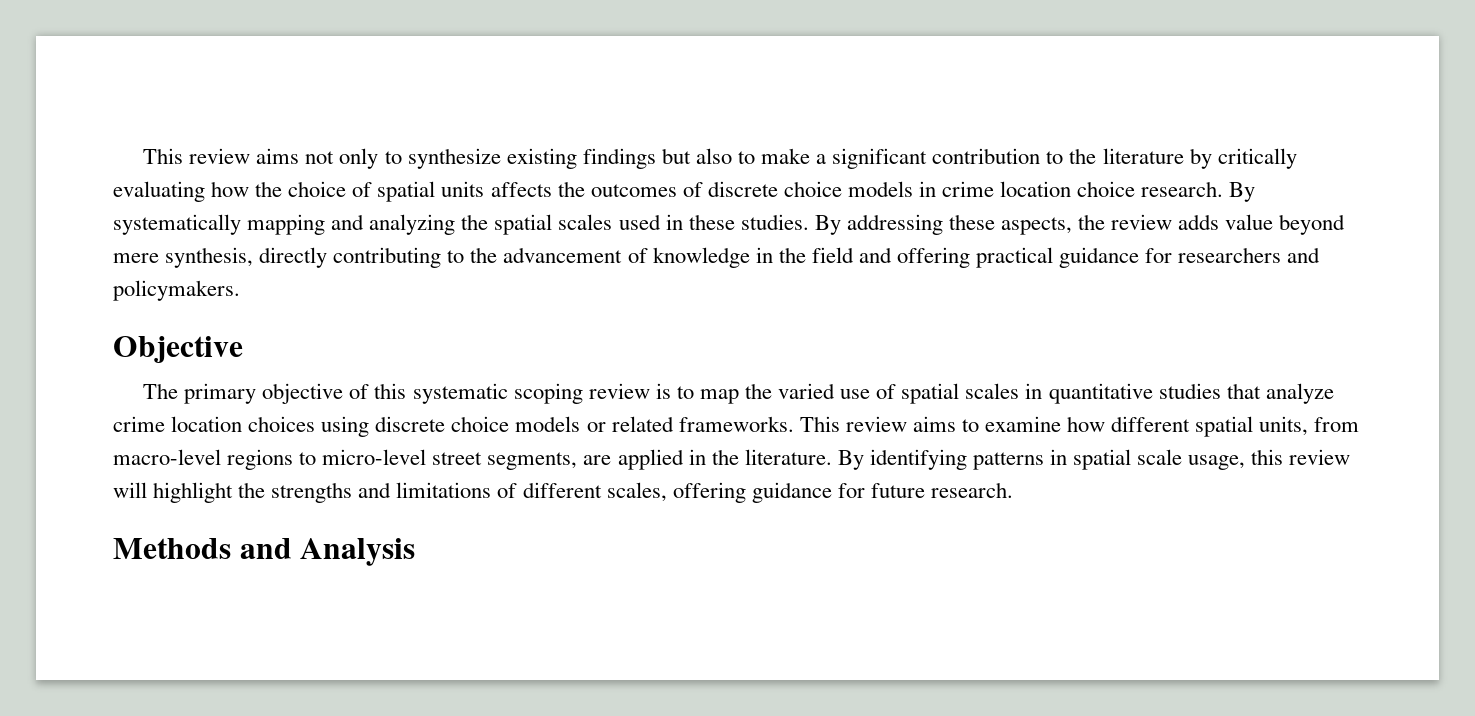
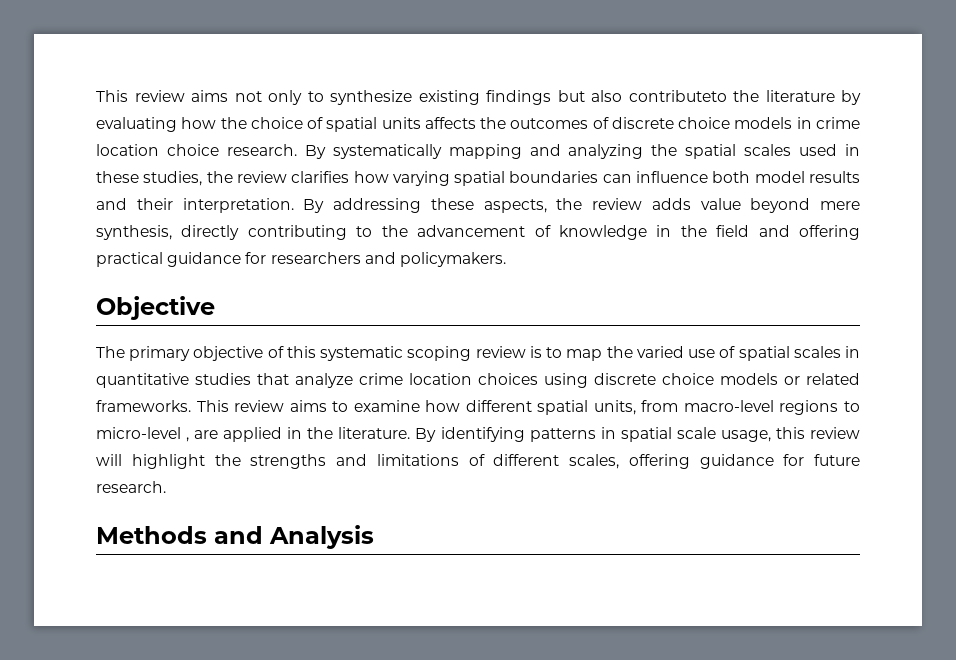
[737,148,1064,169] to make a significant contribution to -> [628,90,727,102] contributeto
[1217,148,1297,169] critically -> (861, 97) none
[740,214,809,230] studies. -> [143,171,860,186] [96,198,294,213] studies, the review clarifies how varying spatial boundaries can influence both model results and their interpretation.
[432,452,578,470] street segments, -> [186,437,190,442] ,

